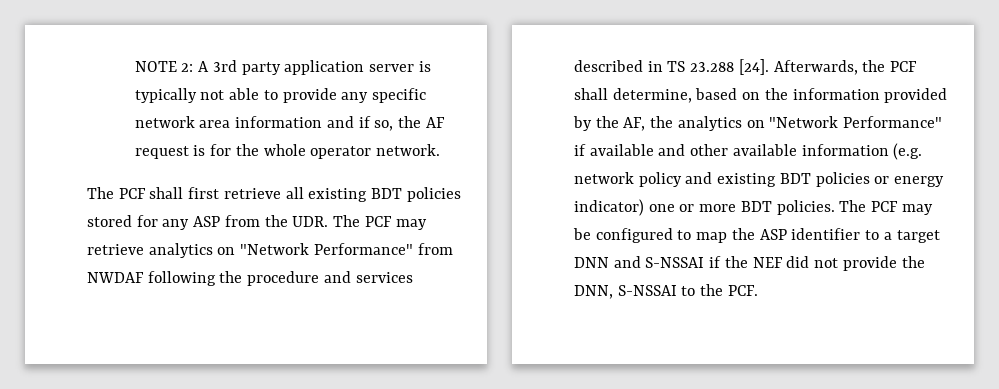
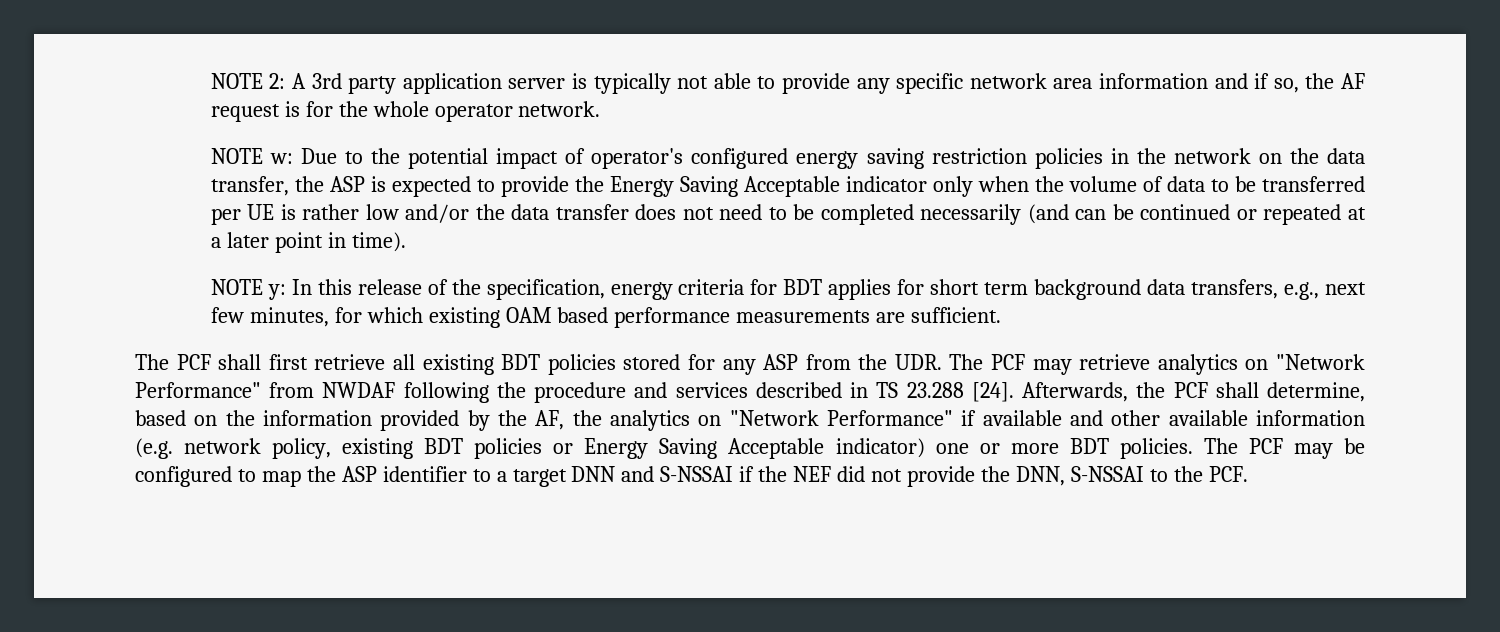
(441, 150) none -> [210,148,1366,169] [210,176,1365,197] [210,204,1366,225] [210,232,406,253] [210,279,1367,300] [210,307,1002,328] // NOTE w: Due to the potential impact of operator's configured energy saving restriction policies in the network on the data transfer, the ASP is expected to provide the Energy Saving Acceptable indicator only when the volume of data to be transferred per UE is rather low and/or the data transfer does not need to be completed necessarily (and can be continued or repeated at a later point in time). // NOTE y: In this release of the specification, energy criteria for BDT applies for short term background data transfers, e.g., next few minutes, for which existing OAM based performance measurements are sufficient.
[638,172,713,187] policy and -> [272,438,332,459] policy,
[894,176,945,187] energy -> [584,438,825,459] Energy Saving Acceptable

